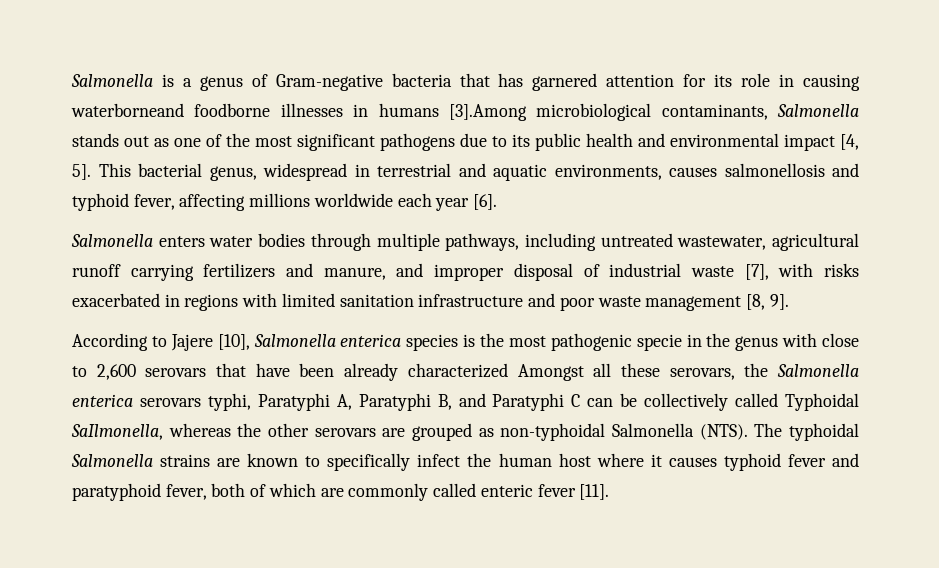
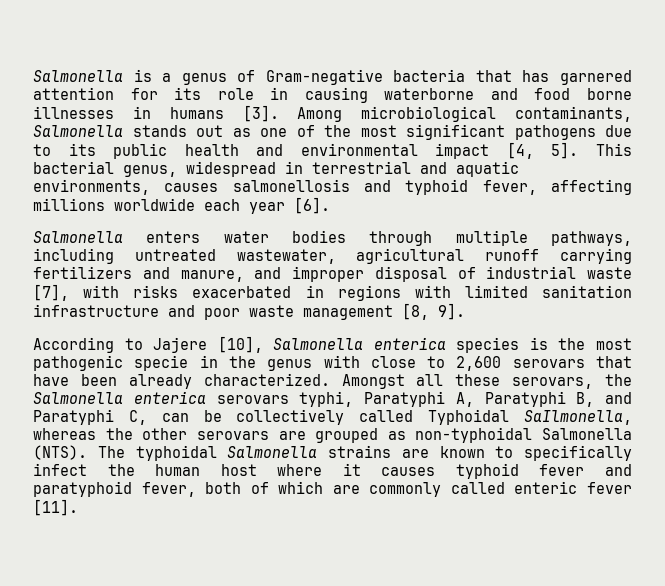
[71,103,271,117] waterborneand foodborne -> [384,88,632,100] waterborne and food borne
[448,104,527,121] [3].Among -> [242,105,343,122] [3]. Among
[407,363,508,378] characterized -> [203,373,330,386] characterized.
[571,394,581,407] C -> [128,410,147,425] C,

